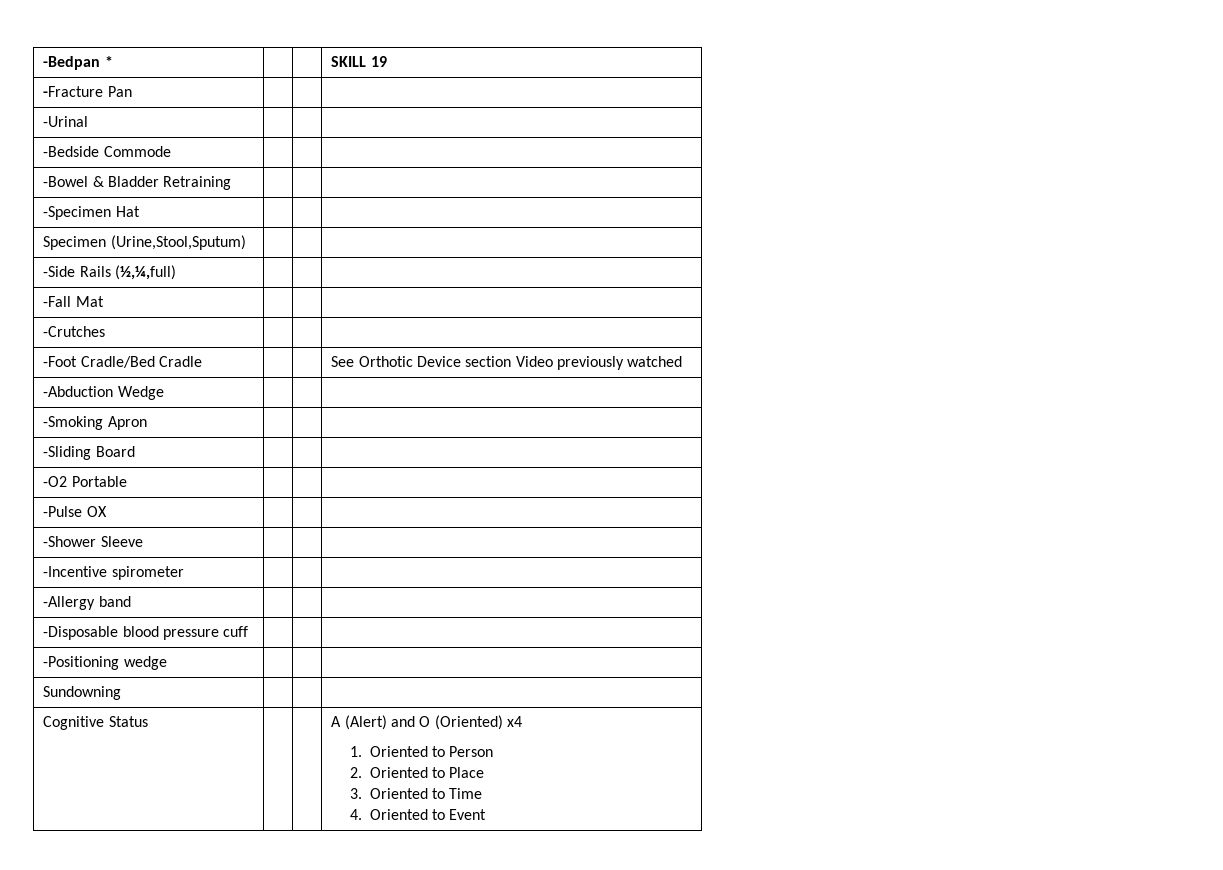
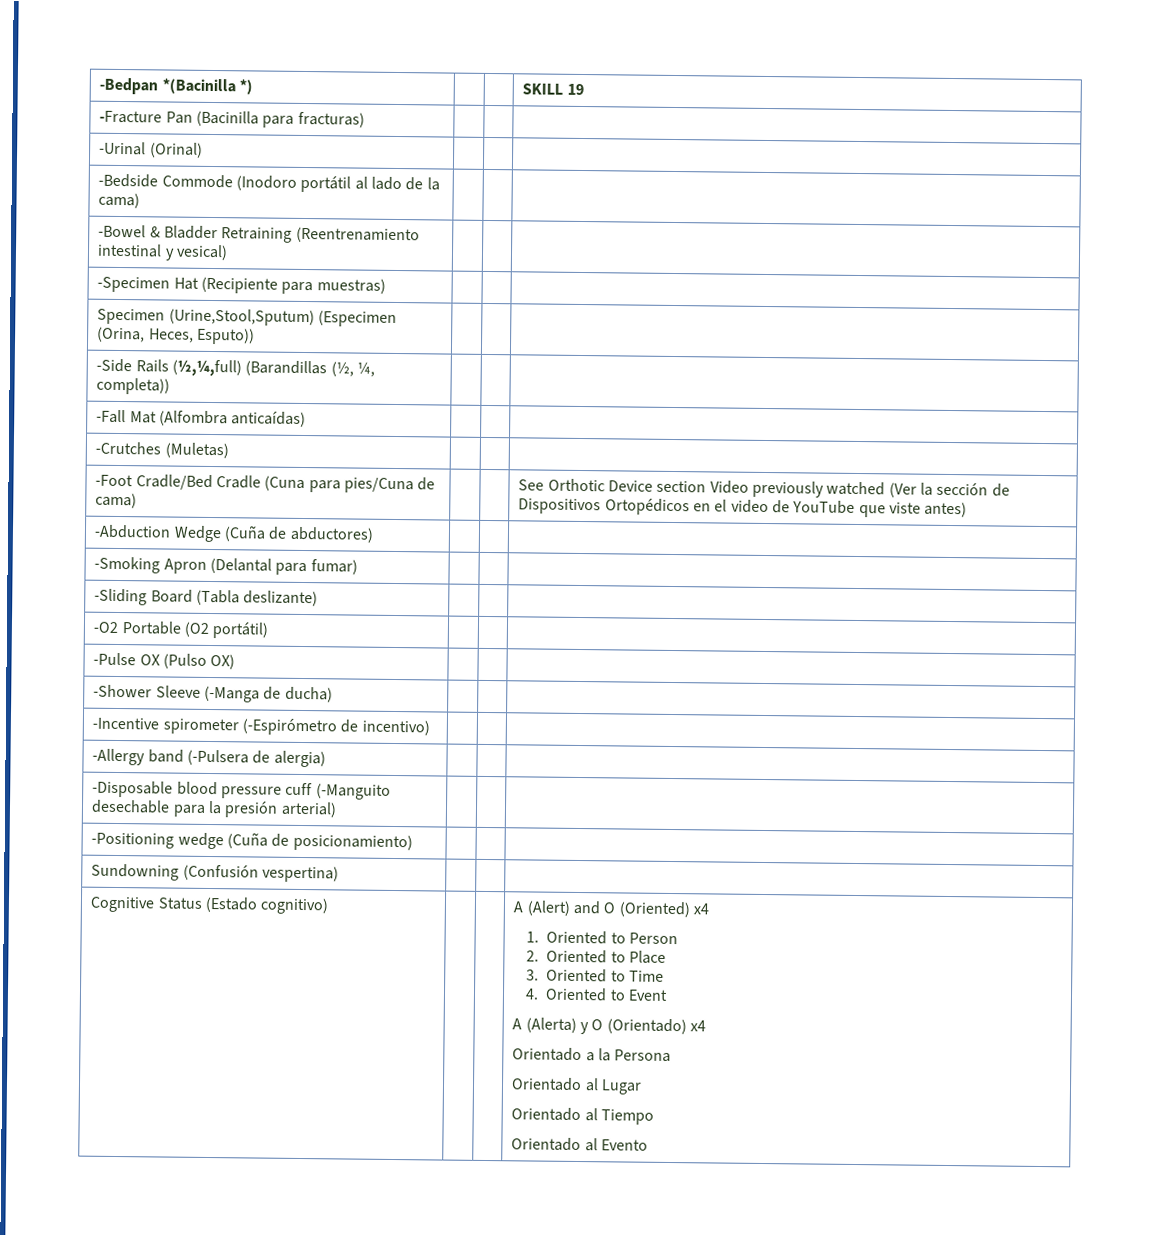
[104,56,113,67] * -> [161,78,253,95] *(Bacinilla *)
(132, 91) none -> [195,110,365,128] (Bacinilla para fracturas)
(89, 121) none -> [149,142,203,158] (Orinal)
(171, 151) none -> [235,175,440,193] [98,192,141,209] (Inodoro portátil al lado de la cama)
(232, 183) none -> [295,226,420,244] [97,243,228,261] (Reentrenamiento intestinal y vesical)
(140, 211) none -> [200,276,386,295] (Recipiente para muestras)
(246, 242) none -> [317,310,397,327] [97,326,255,345] (Especimen (Orina, Heces, Esputo))
(177, 272) none -> [245,360,375,377] [96,377,171,395] (Barandillas (½, ¼, completa))
(104, 301) none -> [158,410,307,428] (Alfombra anticaídas)
(106, 331) none -> [164,442,229,459] (Muletas)
(203, 361) none -> [264,475,436,494] [95,492,138,509] (Cuna para pies/Cuna de cama)
(683, 361) none -> [888,482,1010,498] [518,498,968,518] (Ver la sección de Dispositivos Ortopédicos en el video de YouTube que viste antes)
(164, 393) none -> [223,525,374,543] (Cuña de abductores)
(147, 423) none -> [209,557,358,576] (Delantal para fumar)
(135, 451) none -> [195,589,319,607] (Tabla deslizante)
(127, 481) none -> [183,621,269,639] (O2 portátil)
(107, 511) none -> [162,653,236,670] (Pulso OX)
(143, 541) none -> [203,685,333,703] (-Manga de ducha)
(184, 573) none -> [241,718,430,736] (-Espirómetro de incentivo)
(131, 601) none -> [186,749,326,768] (-Pulsera de alergia)
(249, 631) none -> [315,783,391,800] [91,799,337,818] (-Manguito desechable para la presión arterial)
(167, 663) none -> [226,832,413,852] (Cuña de posicionamiento)
(122, 693) none -> [182,864,339,883] (Confusión vespertina)
(148, 721) none -> [204,896,330,915] (Estado cognitivo)
(487, 814) none -> [512,1017,706,1035] [512,1047,672,1063] [511,1077,642,1095] [511,1107,654,1125] [511,1137,648,1152] // A (Alerta) y O (Orientado) x4 // Orientado a la Persona // Orientado al Lugar // Orientado al Tiempo // Orientado al Evento

